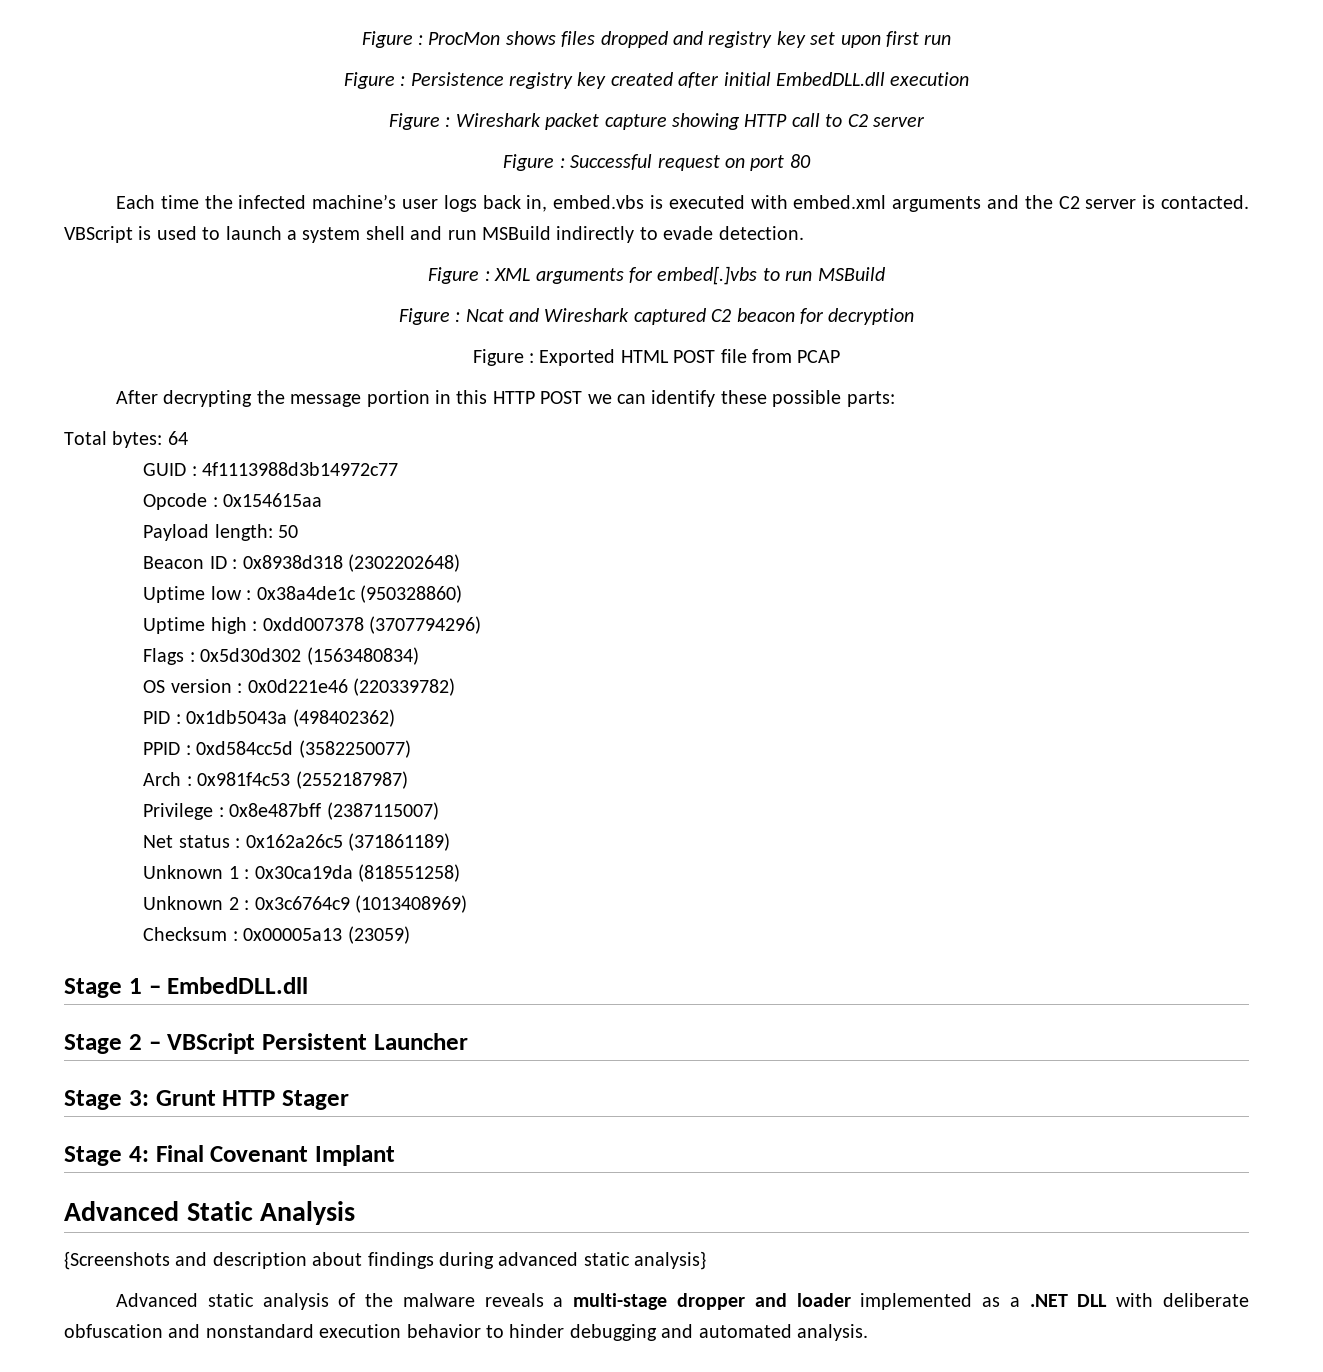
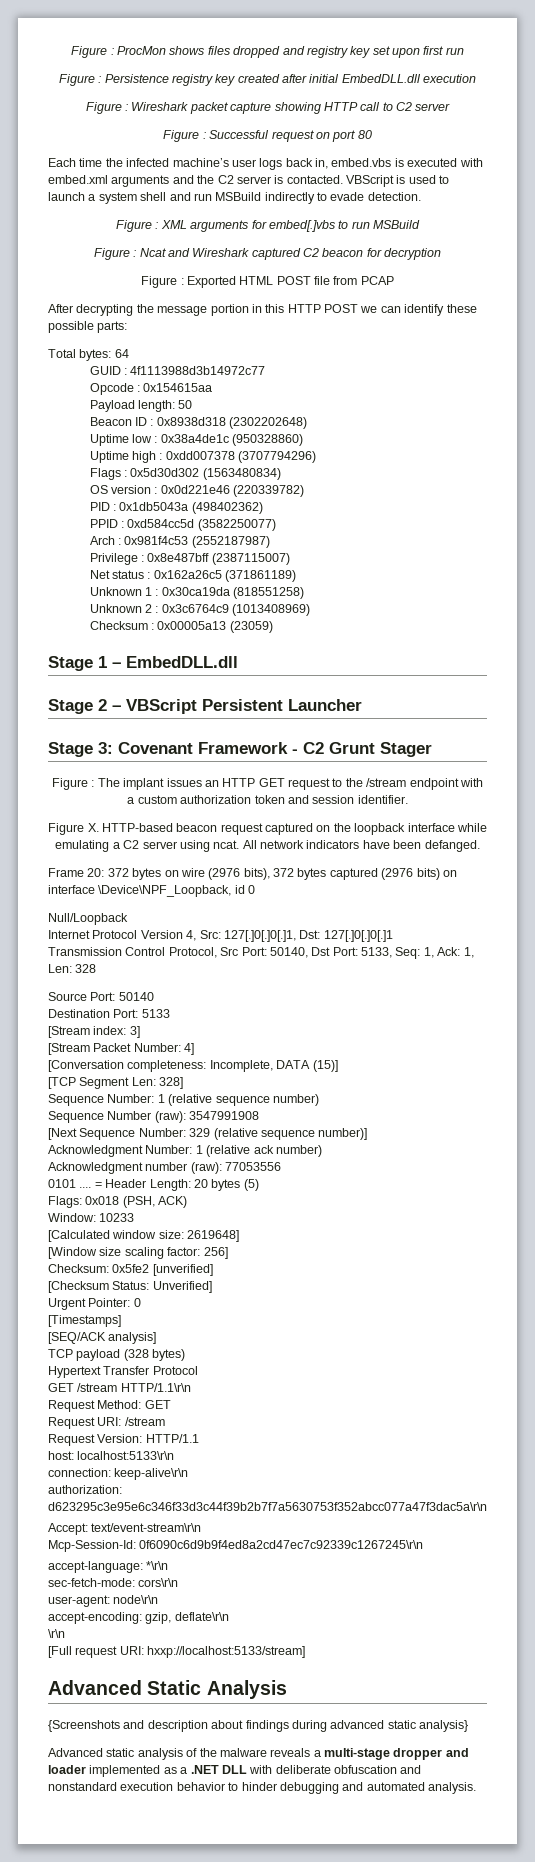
[155,1090,349,1110] [64,1145,395,1166] Grunt HTTP Stager // Stage 4: Final Covenant Implant -> [118,742,432,757] [52,778,483,790] [127,795,408,804] [48,823,487,835] [55,840,480,852] [48,868,457,880] [48,885,256,897] [48,913,128,925] [48,930,393,942] [48,947,474,959] [48,964,97,973] [48,992,154,1001] [48,1009,170,1018] [48,1026,140,1038] [48,1043,195,1055] [48,1060,338,1072] [48,1077,184,1089] [48,1094,319,1106] [48,1111,260,1123] [48,1128,368,1140] [48,1145,322,1157] [48,1162,282,1174] [48,1179,259,1191] [48,1196,188,1208] [48,1213,135,1222] [48,1230,240,1242] [48,1247,228,1259] [48,1264,213,1276] [48,1281,212,1293] [48,1298,141,1310] [48,1315,121,1327] [48,1332,157,1344] [48,1349,186,1361] [48,1366,198,1378] [48,1383,191,1392] [48,1400,171,1412] [48,1417,165,1429] [48,1434,199,1446] [48,1451,175,1460] [48,1468,189,1480] [48,1485,122,1494] [48,1502,487,1511] [48,1523,202,1535] [48,1540,424,1552] [48,1561,169,1573] [48,1578,179,1587] [48,1595,159,1607] [48,1612,229,1624] [48,1629,65,1638] [48,1646,306,1658] Covenant Framework - C2 Grunt Stager // Figure : The implant issues an HTTP GET request to the /stream endpoint with a custom authorization token and session identifier. // Figure X. HTTP-based beacon request captured on the loopback interface while emulating a C2 server using ncat. All network indicators have been defanged. // Frame 20: 372 bytes on wire (2976 bits), 372 bytes captured (2976 bits) on interface \Device\NPF_Loopback, id 0 // Null/Loopback // Internet Protocol Version 4, Src: 127[.]0[.]0[.]1, Dst: 127[.]0[.]0[.]1 // Transmission Control Protocol, Src Port: 50140, Dst Port: 5133, Seq: 1, Ack: 1, Len: 328 // Source Port: 50140 // Destination Port: 5133 // [Stream index: 3] // [Stream Packet Number: 4] // [Conversation completeness: Incomplete, DATA (15)] // [TCP Segment Len: 328] // Sequence Number: 1 (relative sequence number) // Sequence Number (raw): 3547991908 // [Next Sequence Number: 329 (relative sequence number)] // Acknowledgment Number: 1 (relative ack number) // Acknowledgment number (raw): 77053556 // 0101 .... = Header Length: 20 bytes (5) // Flags: 0x018 (PSH, ACK) // Window: 10233 // [Calculated window size: 2619648] // [Window size scaling factor: 256] // Checksum: 0x5fe2 [unverified] // [Checksum Status: Unverified] // Urgent Pointer: 0 // [Timestamps] // [SEQ/ACK analysis] // TCP payload (328 bytes) // Hypertext Transfer Protocol // GET /stream HTTP/1.1\r\n // Request Method: GET // Request URI: /stream // Request Version: HTTP/1.1 // host: localhost:5133\r\n // connection: keep-alive\r\n // authorization: d623295c3e95e6c346f33d3c44f39b2b7f7a5630753f352abcc077a47f3dac5a\r\n // Accept: text/event-stream\r\n // Mcp-Session-Id: 0f6090c6d9b9f4ed8a2cd47ec7c92339c1267245\r\n // accept-language: *\r\n // sec-fetch-mode: cors\r\n // user-agent: node\r\n // accept-encoding: gzip, deflate\r\n // \r\n // [Full request URI: hxxp://localhost:5133/stream]

